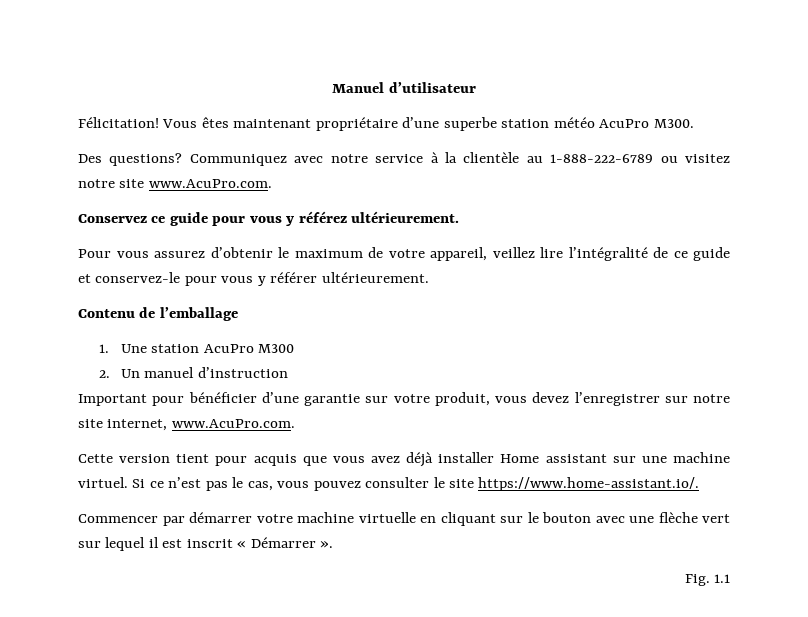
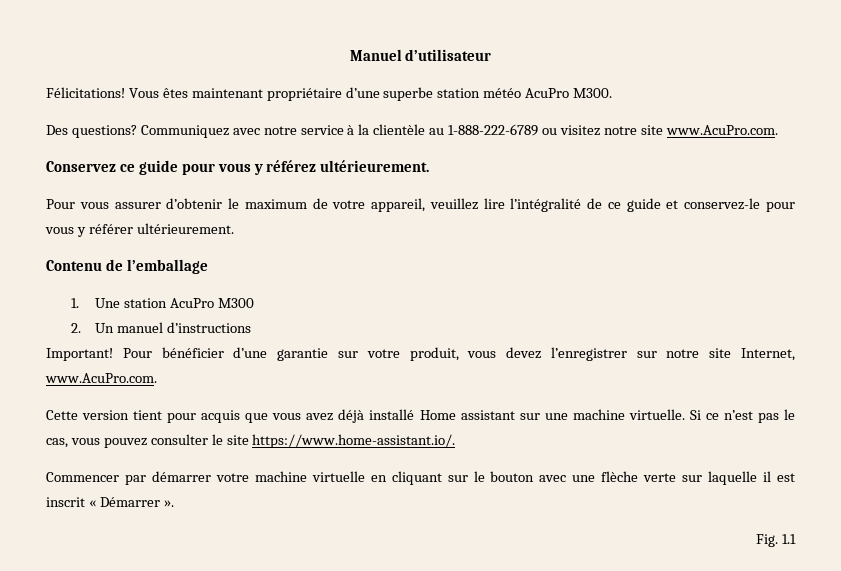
[78,117,159,128] Félicitation! -> [46,87,125,98] Félicitations!
[154,251,205,258] assurez -> [114,202,161,209] assurer
[492,247,535,258] veillez -> [429,198,478,210] veuillez
[197,367,288,378] [78,394,185,406] d’instruction // Important pour -> [166,322,251,333] [46,348,152,361] d’instructions // Important! Pour
[107,419,168,431] internet, -> [741,348,796,361] Internet,
[438,452,495,463] installer -> [369,409,415,420] installé
[78,477,128,488] virtuel. -> [628,409,685,420] virtuelle.
[702,514,730,523] [78,537,146,551] vert sur lequel -> [643,471,758,485] verte sur laquelle

